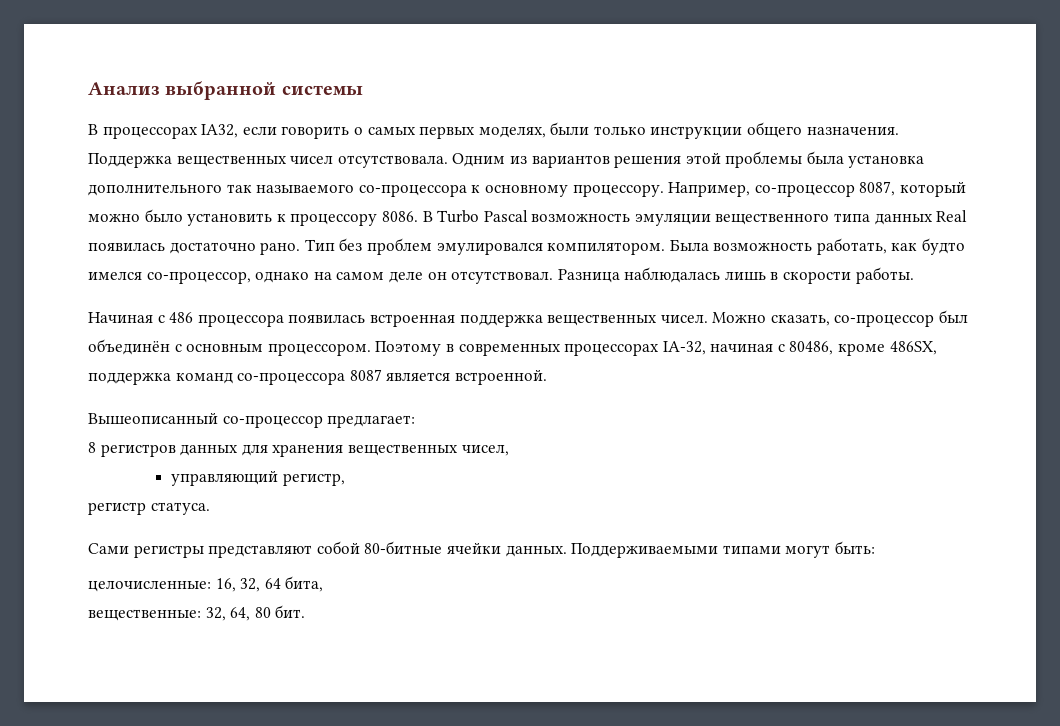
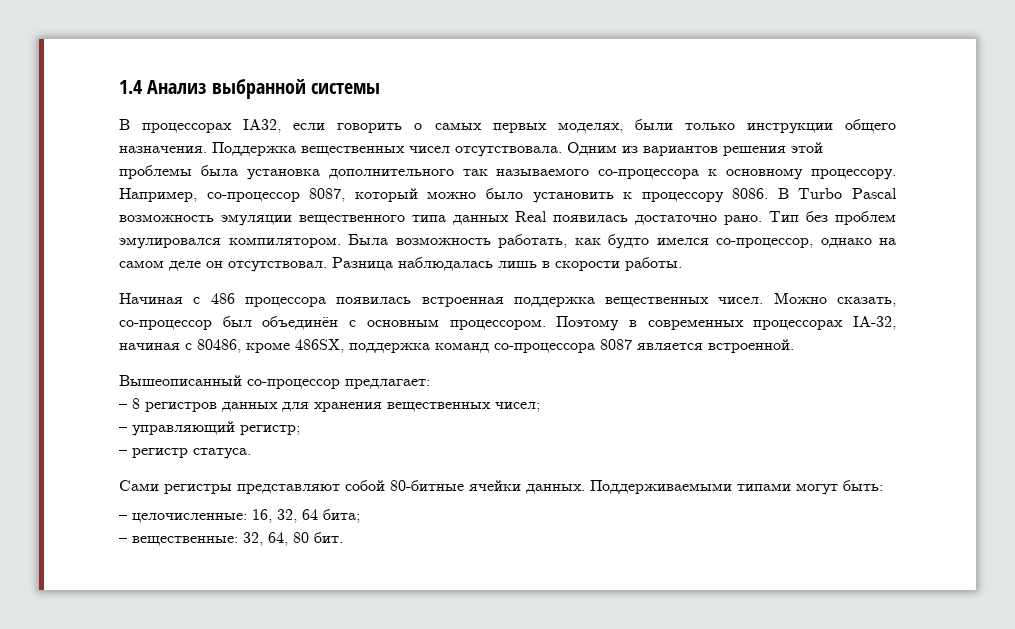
(88, 88) none -> [119,80,142,94] 1.4
(416, 421) none -> [119,404,127,409] –
[461,444,509,456] [171,470,345,486] чисел, // управляющий регистр, // -> [495,402,540,412] [119,421,300,436] [119,450,127,455] чисел; // – управляющий регистр; // –
(875, 547) none -> [119,515,127,520] –
[285,576,324,592] бита, // -> [323,509,360,523] [119,538,127,543] бита; // –

